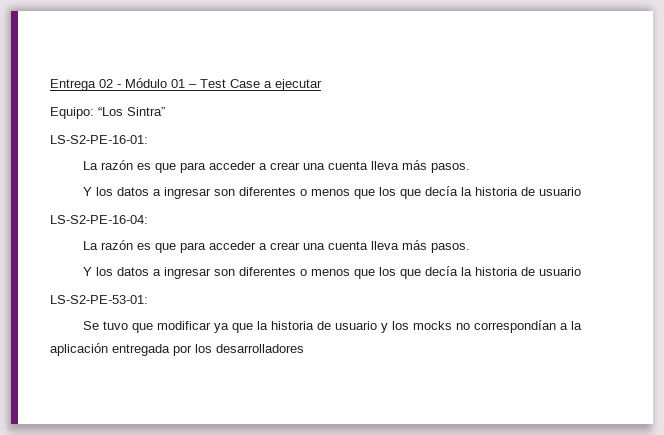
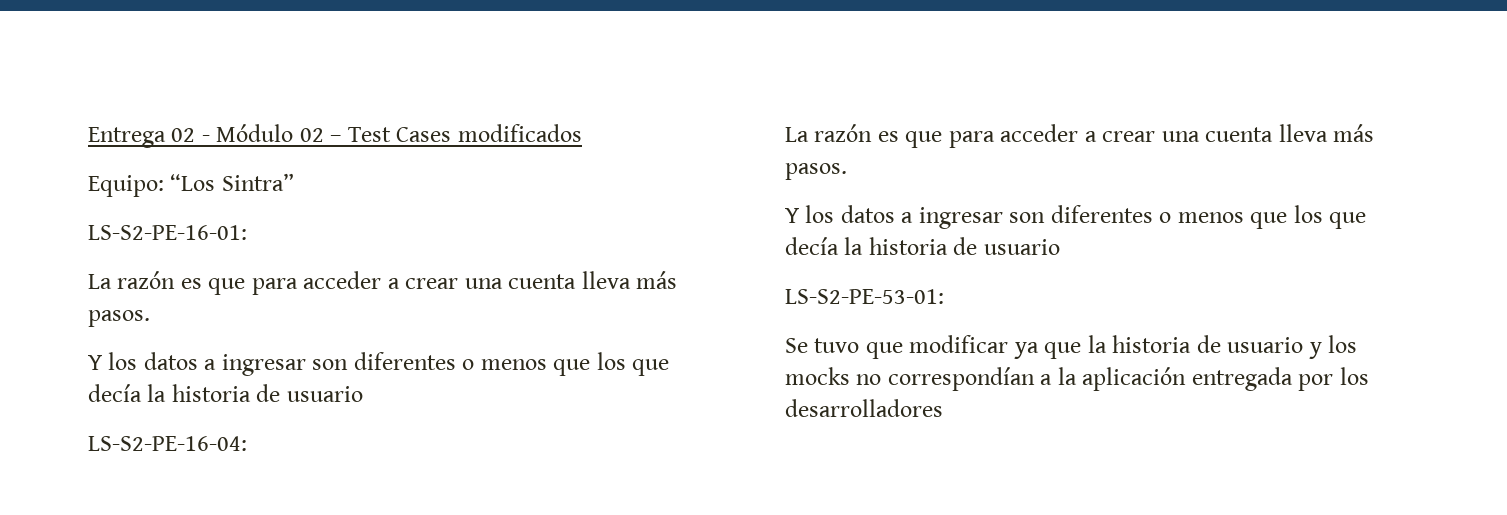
[171,79,185,88] 01 -> [299,128,324,142] 02
[230,79,322,91] Case a ejecutar -> [396,124,582,142] Cases modificados

